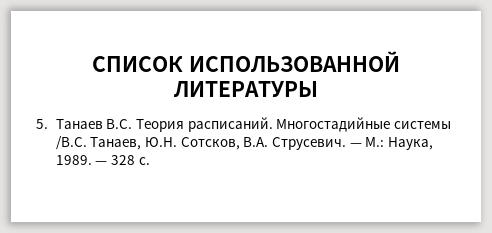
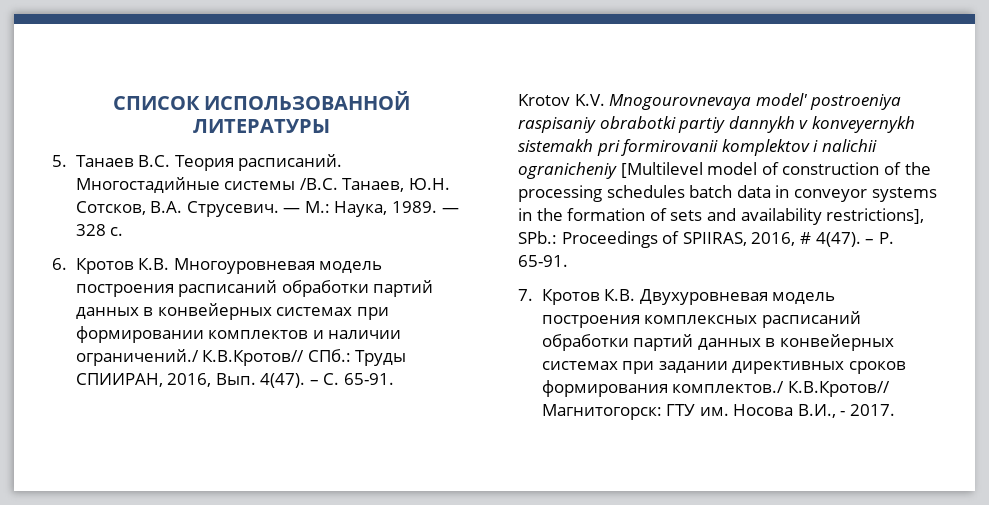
(150, 161) none -> [52,258,383,274] [75,280,434,297] [75,303,389,320] [75,326,402,343] [75,349,407,366] [75,373,395,388] [518,93,902,110] [518,116,915,133] [518,139,877,156] [518,162,931,179] [518,185,937,202] [518,208,925,225] [518,231,894,248] [518,255,568,267] [518,289,836,305] [541,311,861,328] [541,334,894,351] [541,361,906,374] [541,380,890,397] [541,404,896,420] // 6. Кротов К.В. Многоуровневая модель построения расписаний обработки партий данных в конвейерных системах при формировании комплектов и наличии ограничений./ К.В.Кротов// СПб.: Труды СПИИРАН, 2016, Вып. 4(47). – С. 65-91. // Krotov K.V. Mnogourovnevaya model' postroeniya raspisaniy obrabotki partiy dannykh v konveyernykh sistemakh pri formirovanii komplektov i nalichii ogranicheniy [Multilevel model of construction of the processing schedules batch data in conveyor systems in the formation of sets and availability restrictions], SPb.: Proceedings of SPIIRAS, 2016, # 4(47). – P. 65-91. // 7. Кротов К.В. Двухуровневая модель построения комплексных расписаний обработки партий данных в конвейерных системах при задании директивных сроков формирования комплектов./ К.В.Кротов// Магнитогорск: ГТУ им. Носова В.И., - 2017.

